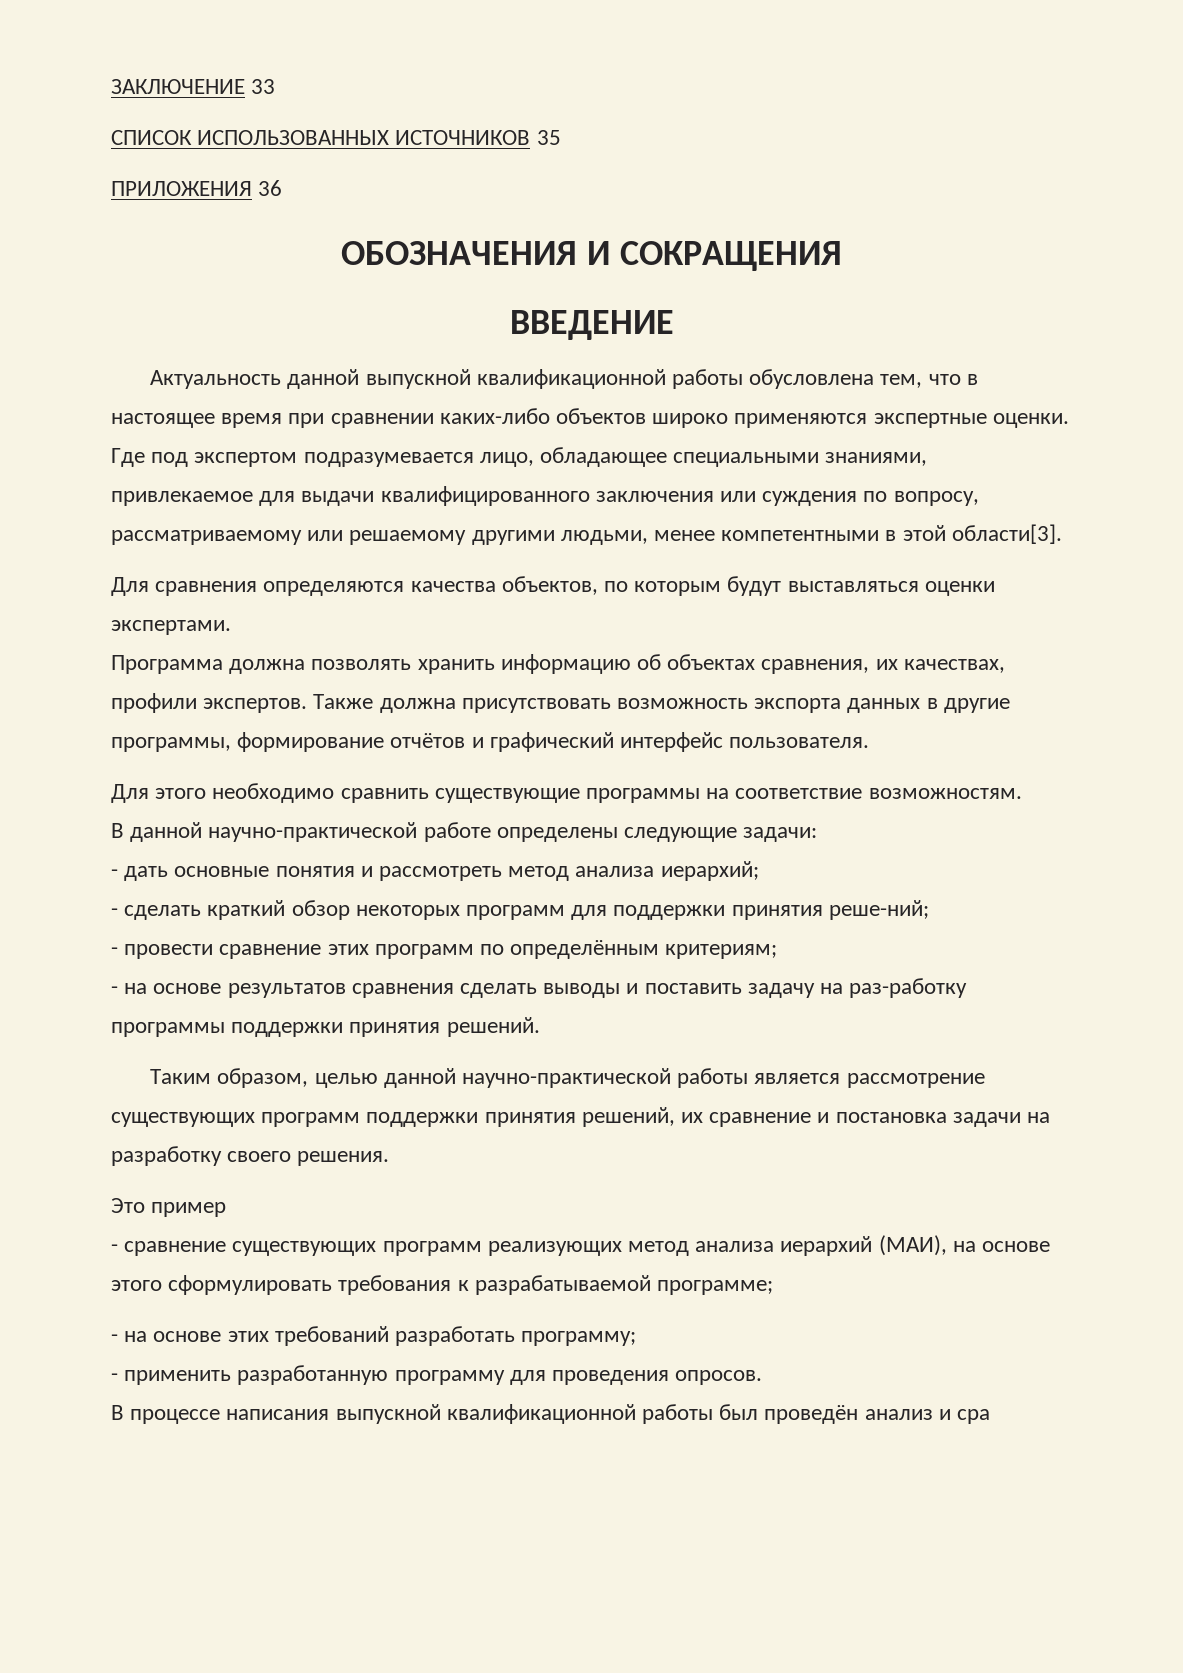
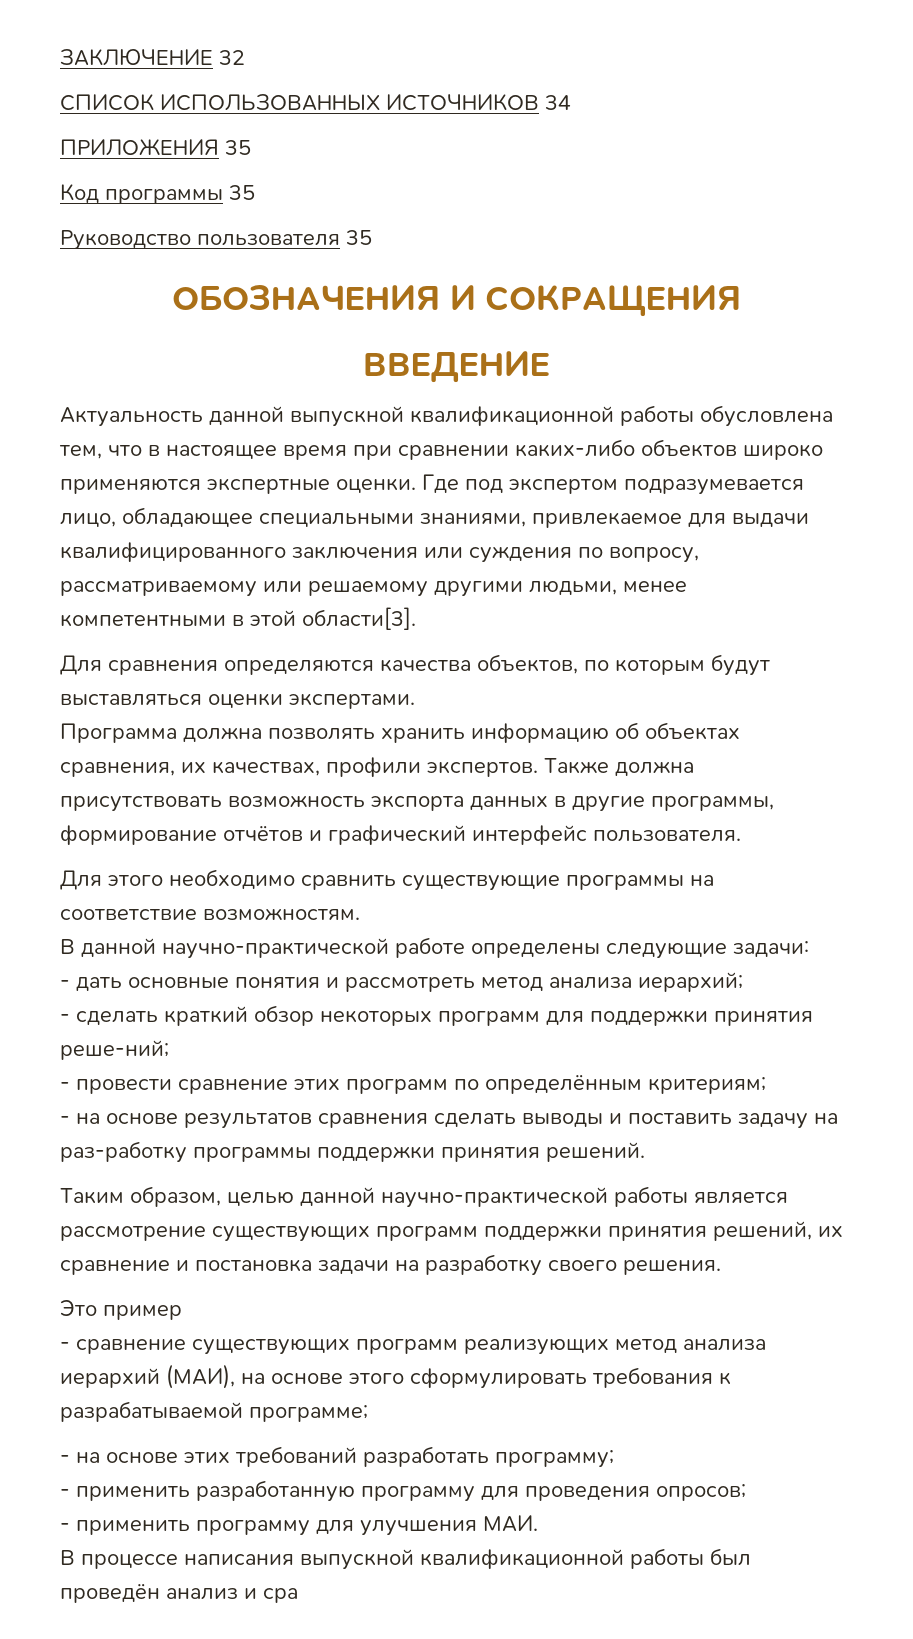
[251,79,276,94] 33 -> [219,50,245,65] 32
[536,130,561,145] [111,180,283,196] 35 // ПРИЛОЖЕНИЯ 36 -> [545,95,571,110] [60,138,251,156] [60,183,255,204] [60,230,372,250] 34 // ПРИЛОЖЕНИЯ 35 // Код программы 35 // Руководство пользователя 35
[675,1370,763,1385] опросов. -> [656,1484,746,1501] [60,1515,538,1536] опросов; // - применить программу для улучшения МАИ.

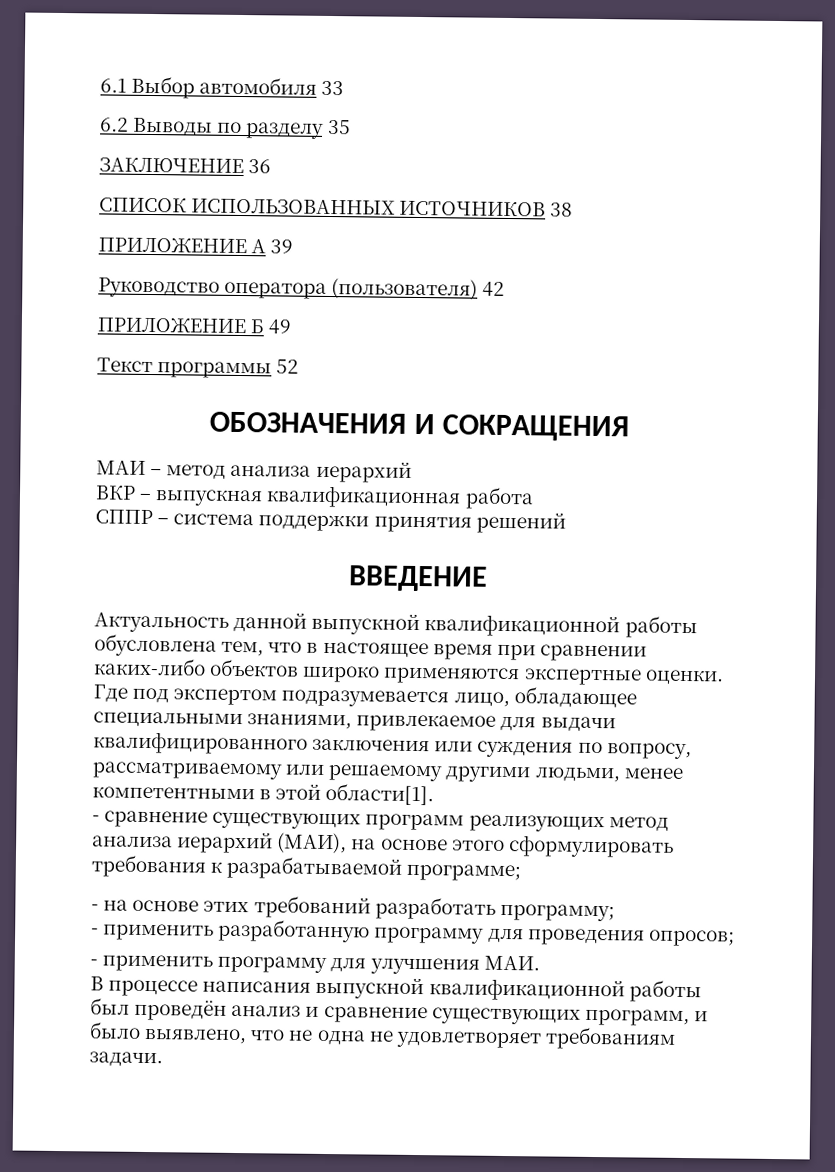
[60,48,245,66] [60,93,571,111] [60,138,251,156] [60,183,255,204] [60,230,372,250] [172,284,741,317] ЗАКЛЮЧЕНИЕ 32 // СПИСОК ИСПОЛЬЗОВАННЫХ ИСТОЧНИКОВ 34 // ПРИЛОЖЕНИЯ 35 // Код программы 35 // Руководство пользователя 35 // ОБОЗНАЧЕНИЯ И СОКРАЩЕНИЯ -> [100,75,345,99] [100,117,351,139] [99,157,272,174] [99,197,574,217] [98,237,294,254] [98,277,506,300] [97,317,292,335] [97,357,300,379] [209,411,629,442] [96,460,412,483] [95,485,534,510] [95,509,566,534] 6.1 Выбор автомобиля 33 // 6.2 Выводы по разделу 35 // ЗАКЛЮЧЕНИЕ 36 // СПИСОК ИСПОЛЬЗОВАННЫХ ИСТОЧНИКОВ 38 // ПРИЛОЖЕНИЕ А 39 // Руководство оператора (пользователя) 42 // ПРИЛОЖЕНИЕ Б 49 // Текст программы 52 // ОБОЗНАЧЕНИЯ И СОКРАЩЕНИЯ // МАИ – метод анализа иерархий // ВКР – выпускная квалификационная работа // СППР – система поддержки принятия решений
[302,607,416,630] [60,654,770,676] [60,693,415,709] [60,722,740,743] [60,757,694,777] [60,795,774,812] [60,825,741,845] [60,869,714,891] [60,908,360,921] [60,937,809,959] [60,972,743,992] [60,1005,813,1026] [60,1040,169,1060] [60,1075,766,1094] [60,1113,838,1129] [60,1141,645,1163] [60,1186,788,1208] [60,1221,843,1242] [60,1254,721,1276] [60,1300,182,1320] области[3]. // Для сравнения определяются качества объектов, по которым будут выставляться оценки экспертами. // Программа должна позволять хранить информацию об объектах сравнения, их качествах, профили экспертов. Также должна присутствовать возможность экспорта данных в другие программы, формирование отчётов и графический интерфейс пользователя. // Для этого необходимо сравнить существующие программы на соответствие возможностям. // В данной научно-практической работе определены следующие задачи: // - дать основные понятия и рассмотреть метод анализа иерархий; // - сделать краткий обзор некоторых программ для поддержки принятия реше-ний; // - провести сравнение этих программ по определённым критериям; // - на основе результатов сравнения сделать выводы и поставить задачу на раз-работку программы поддержки принятия решений. // Таким образом, целью данной научно-практической работы является рассмотрение существующих программ поддержки принятия решений, их сравнение и постановка задачи на разработку своего решения. // Это пример -> [325,782,435,806] области[1].
[263,1588,298,1603] сра -> [323,1005,708,1027] [89,1021,676,1050] [89,1051,163,1068] сравнение существующих программ, и было выявлено, что не одна не удовлетворяет требованиям задачи.

